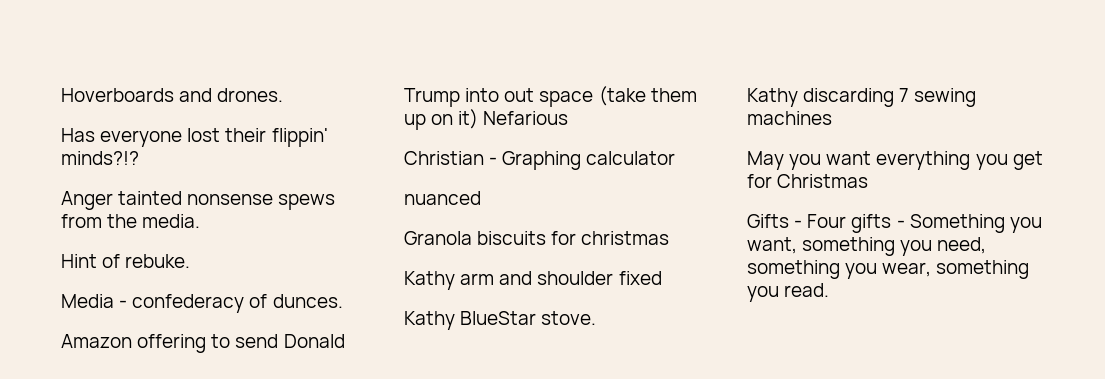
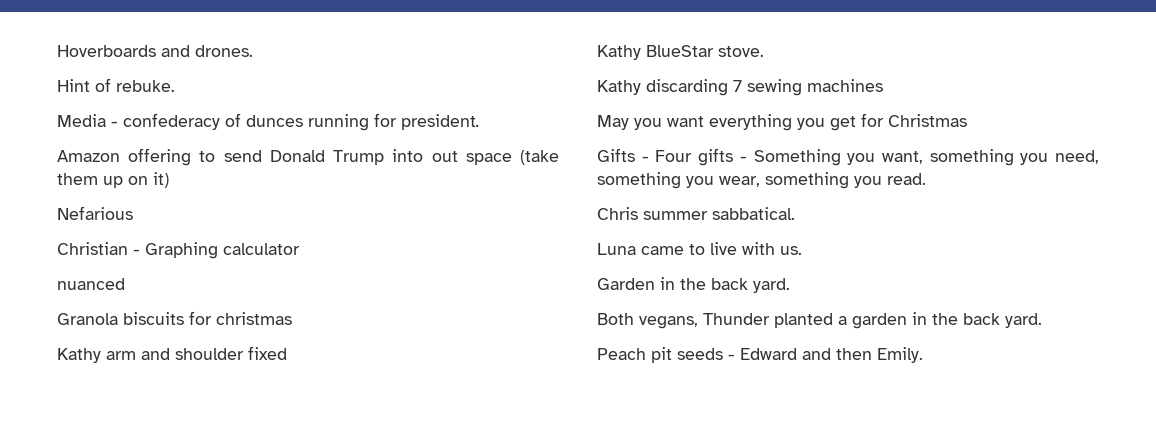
[61,128,328,147] [61,151,139,165] [61,191,336,210] [61,214,201,228] // Has everyone lost their flippin' minds?!? // Anger tainted nonsense spews from the media. -> (253, 51) none
[272,294,343,308] dunces. -> [246,113,480,131] dunces running for president.
(479, 119) none -> (169, 180) //
(830, 290) none -> [597,207,795,220] [597,242,802,255] [597,277,790,293] [597,312,1042,329] [597,347,923,363] // Chris summer sabbatical. // Luna came to live with us. // Garden in the back yard. // Both vegans, Thunder planted a garden in the back yard. // Peach pit seeds - Edward and then Emily.

